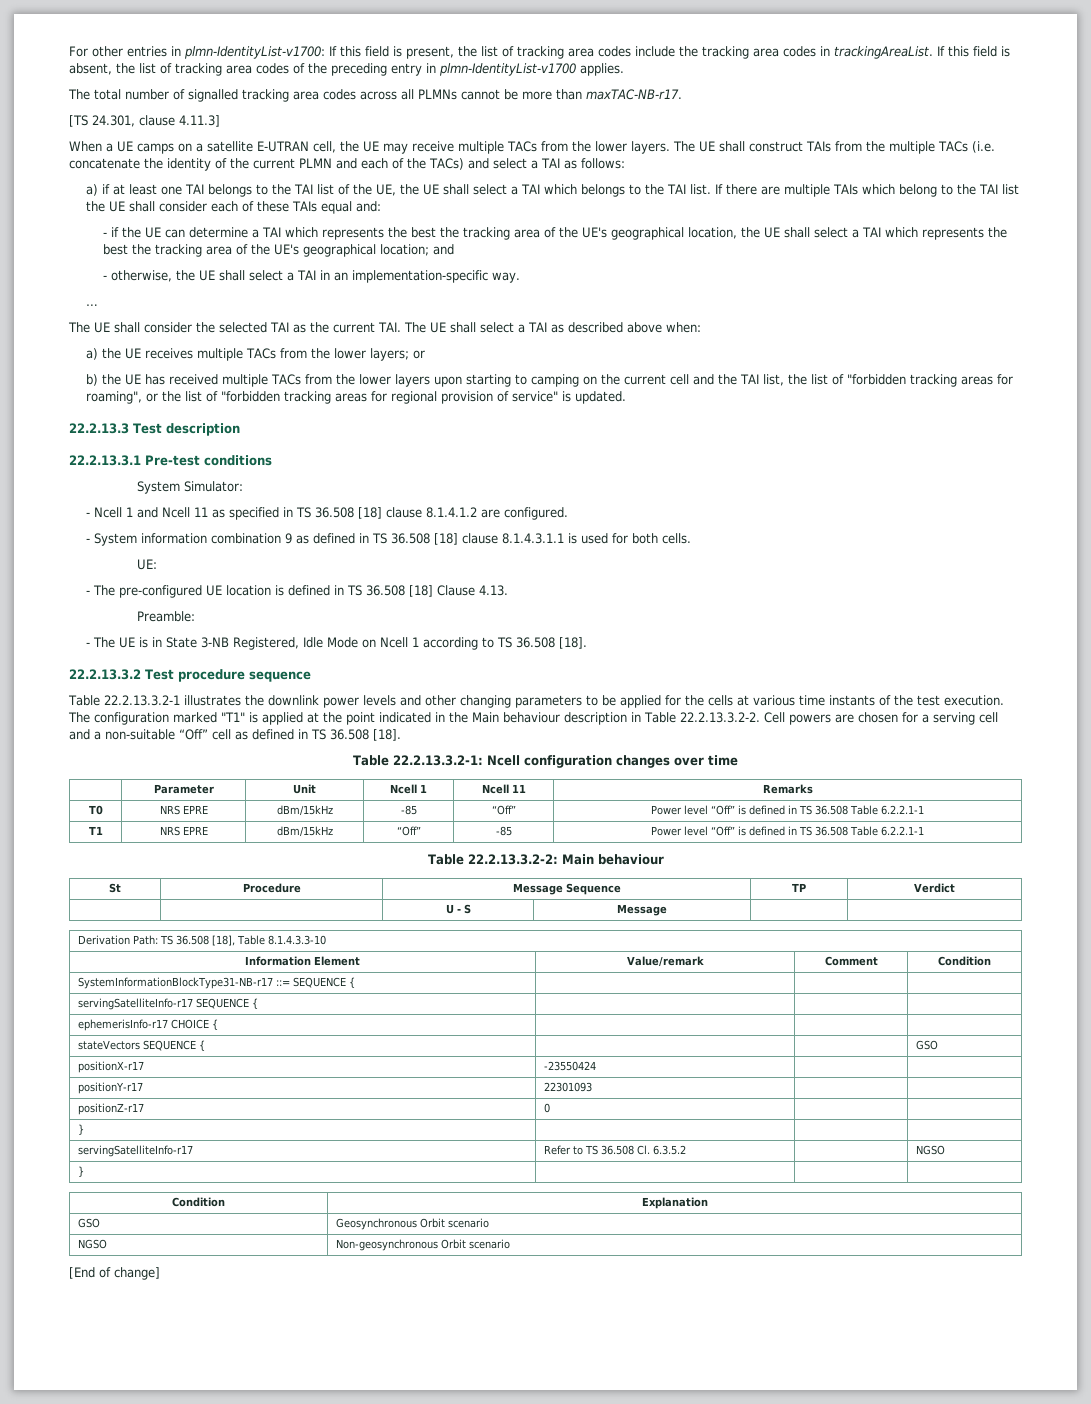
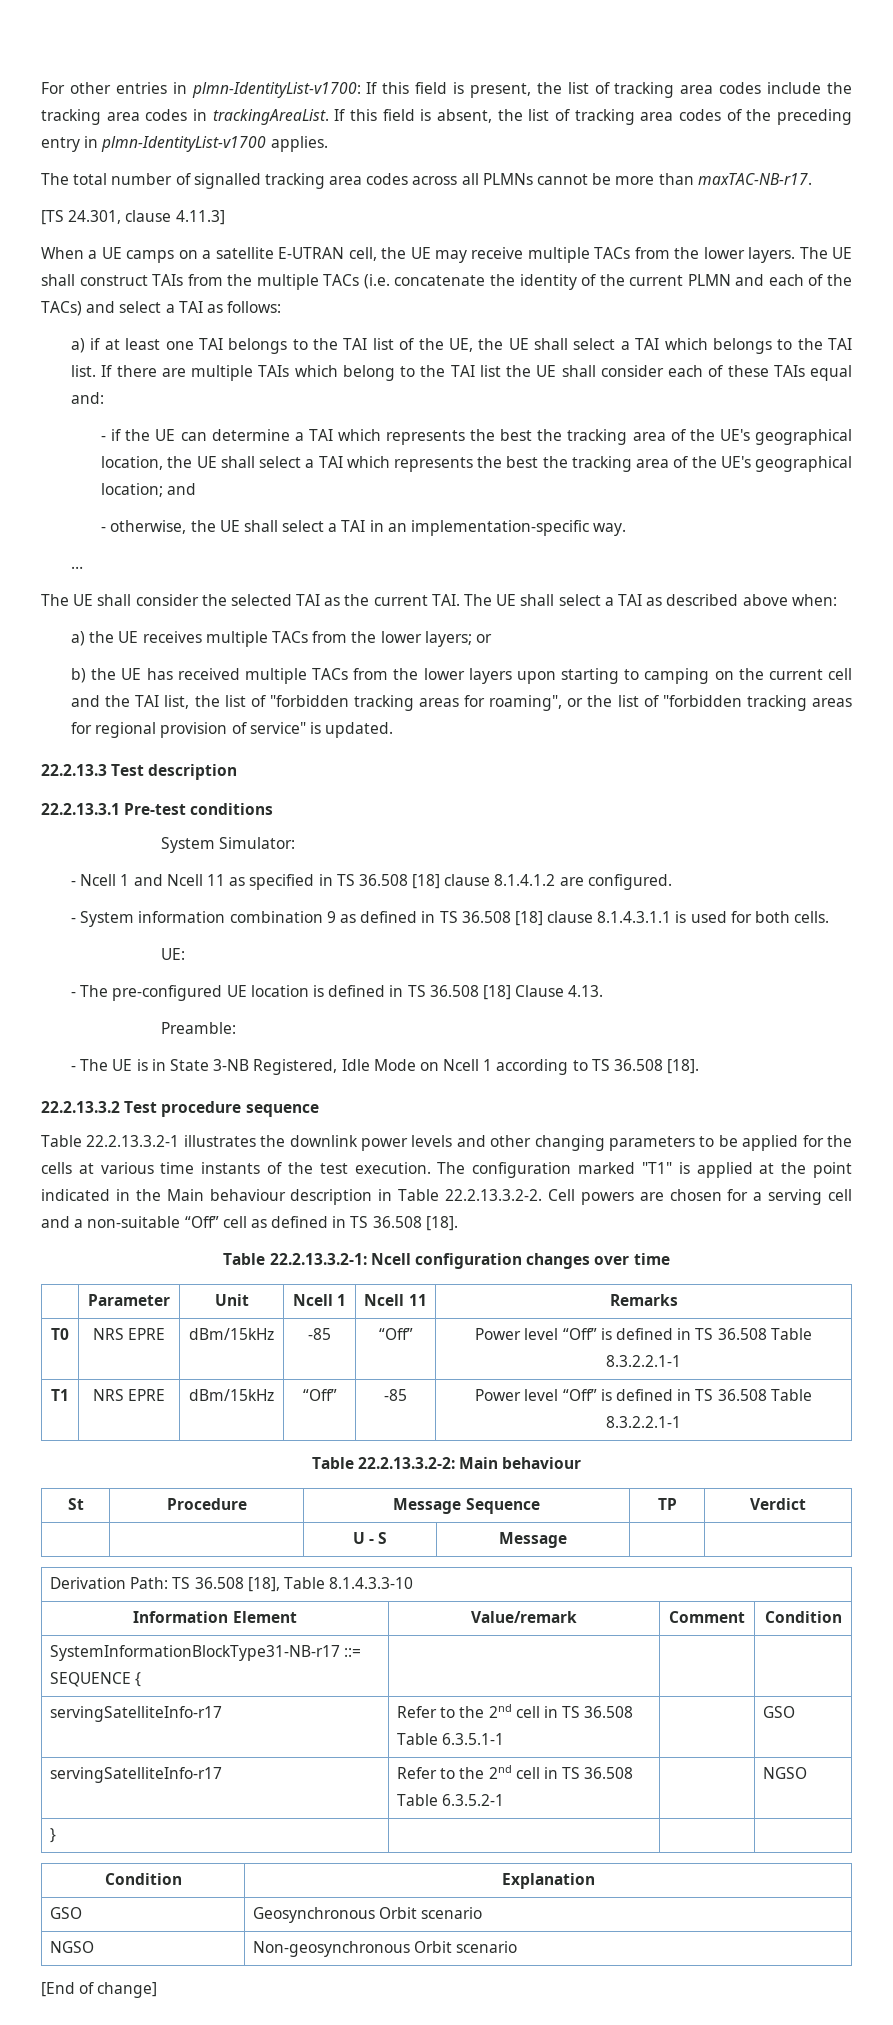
[880,805,924,815] 6.2.2.1-1 -> [606,1355,681,1367] 8.3.2.2.1-1
[880,826,924,836] 6.2.2.1-1 -> [606,1416,681,1428] 8.3.2.2.1-1
[196,998,259,1009] [78,1019,219,1031] [78,1040,206,1051] [916,1040,939,1050] [78,1061,145,1073] [544,1061,597,1071] [78,1082,144,1094] [544,1082,593,1092] [78,1103,145,1115] [544,1103,551,1113] [78,1124,85,1135] [78,1145,194,1157] [544,1145,687,1155] SEQUENCE { | | | // ephemerisInfo-r17 CHOICE { | | | // stateVectors SEQUENCE { | | | GSO // positionX-r17 | -23550424 | | // positionY-r17 | 22301093 | | // positionZ-r17 | 0 | | // } | | | // servingSatelliteInfo-r17 | Refer to TS 36.508 Cl. 6.3.5.2 -> [397,1704,634,1718] [397,1733,505,1745] [763,1706,796,1718] [50,1767,223,1783] [397,1765,634,1779] [397,1794,505,1806] | Refer to the 2nd cell in TS 36.508 Table 6.3.5.1-1 | | GSO // servingSatelliteInfo-r17 | Refer to the 2nd cell in TS 36.508 Table 6.3.5.2-1

